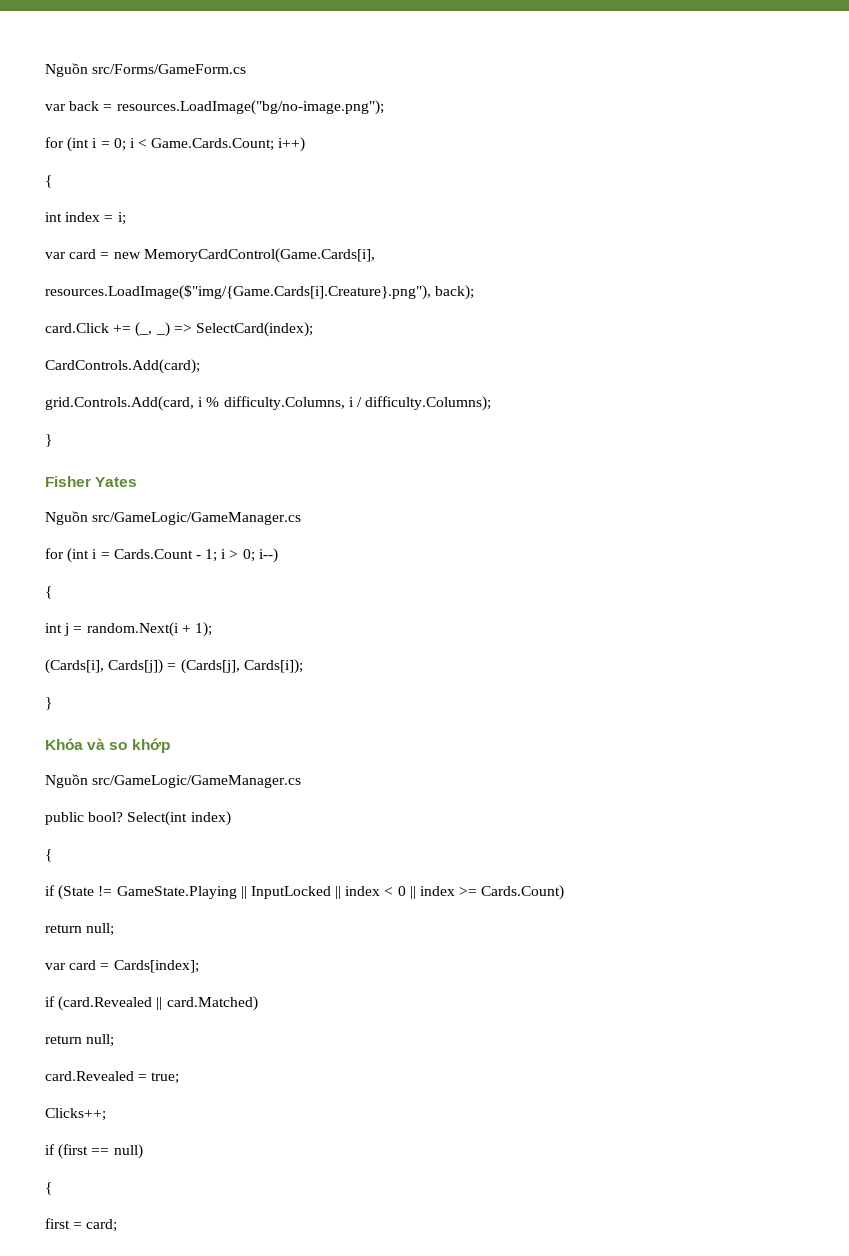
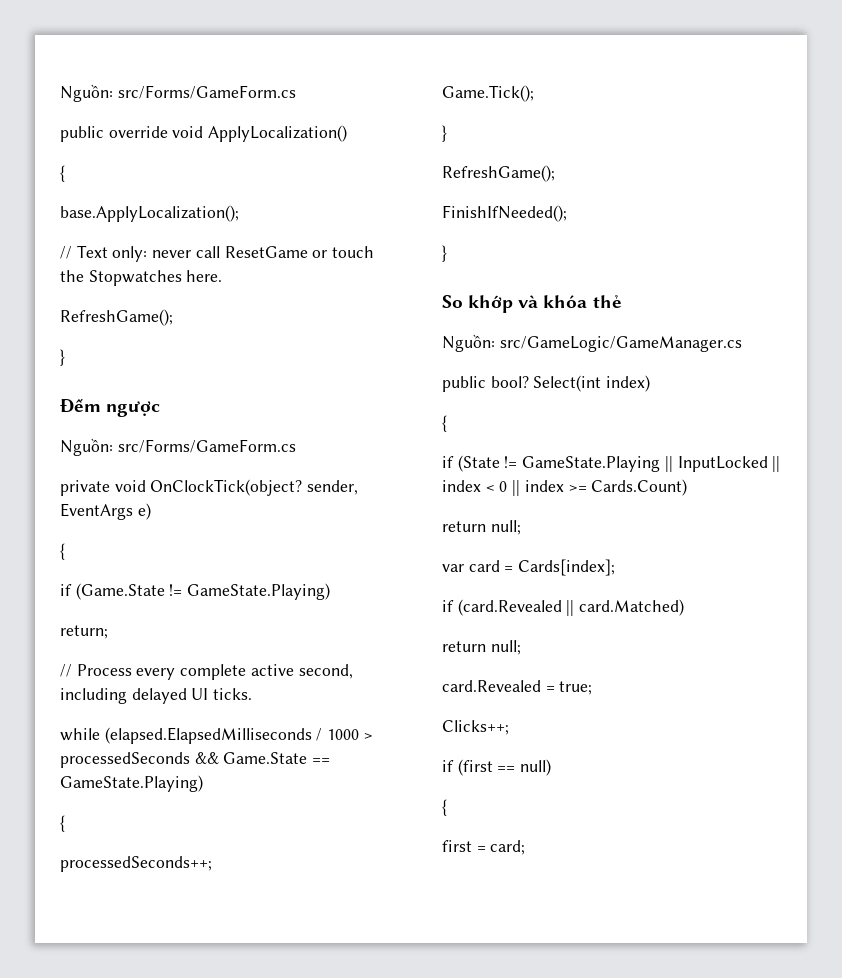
[45,63,247,77] [45,100,384,115] [45,137,306,152] [45,175,52,188] [45,212,126,225] [45,248,375,263] [45,285,475,300] [45,322,313,337] [45,359,200,374] [45,396,492,411] [45,434,52,447] [45,476,138,487] [45,511,302,525] [45,548,278,563] [45,586,52,599] [45,622,212,637] [45,659,303,674] [45,697,52,710] [45,738,170,753] [45,774,88,788] Nguồn src/Forms/GameForm.cs // var back = resources.LoadImage("bg/no-image.png"); // for (int i = 0; i < Game.Cards.Count; i++) // { // int index = i; // var card = new MemoryCardControl(Game.Cards[i], // resources.LoadImage($"img/{Game.Cards[i].Creature}.png"), back); // card.Click += (_, _) => SelectCard(index); // CardControls.Add(card); // grid.Controls.Add(card, i % difficulty.Columns, i / difficulty.Columns); // } // Fisher Yates // Nguồn src/GameLogic/GameManager.cs // for (int i = Cards.Count - 1; i > 0; i--) // { // int j = random.Next(i + 1); // (Cards[i], Cards[j]) = (Cards[j], Cards[i]); // } // Khóa và so khớp // Nguồn -> [60,84,296,102] [60,125,348,142] [60,165,65,182] [60,205,239,222] [60,245,375,262] [60,270,223,286] [60,309,173,326] [60,349,65,366] [60,399,161,417] [60,438,296,456] [60,479,359,496] [60,503,151,520] [60,543,65,560] [60,583,331,600] [60,625,108,639] [60,664,353,680] [60,688,253,704] [60,727,373,744] [60,752,331,768] [60,775,203,792] [60,815,65,832] [60,856,212,872] [442,85,534,102] [442,125,447,142] [442,165,555,182] [442,205,567,222] [442,245,447,262] [442,295,622,313] [442,334,495,352] Nguồn: src/Forms/GameForm.cs // public override void ApplyLocalization() // { // base.ApplyLocalization(); // // Text only: never call ResetGame or touch the Stopwatches here. // RefreshGame(); // } // Đếm ngược // Nguồn: src/Forms/GameForm.cs // private void OnClockTick(object? sender, EventArgs e) // { // if (Game.State != GameState.Playing) // return; // // Process every complete active second, including delayed UI ticks. // while (elapsed.ElapsedMilliseconds / 1000 > processedSeconds && Game.State == GameState.Playing) // { // processedSeconds++; // Game.Tick(); // } // RefreshGame(); // FinishIfNeeded(); // } // So khớp và khóa thẻ // Nguồn:

